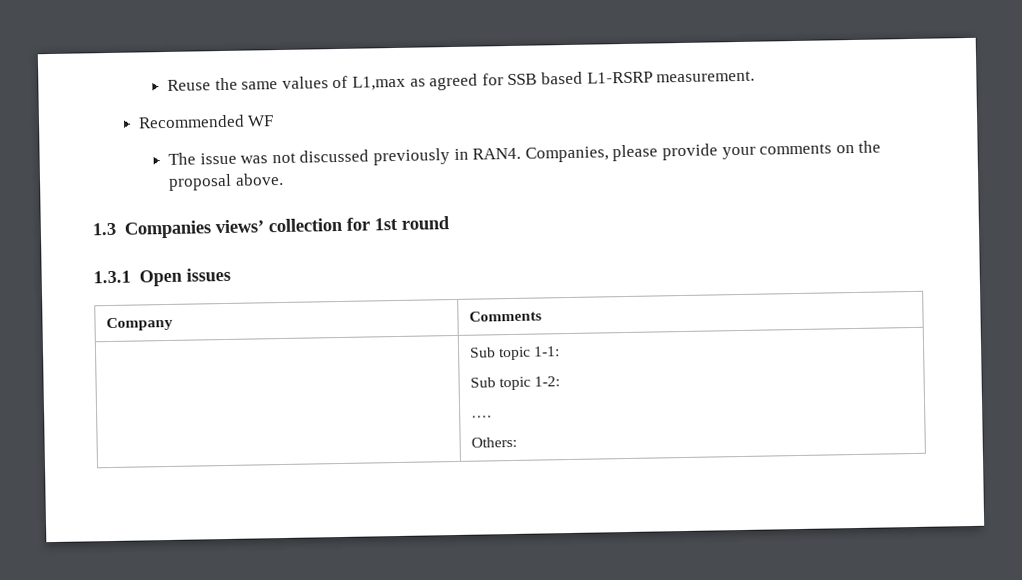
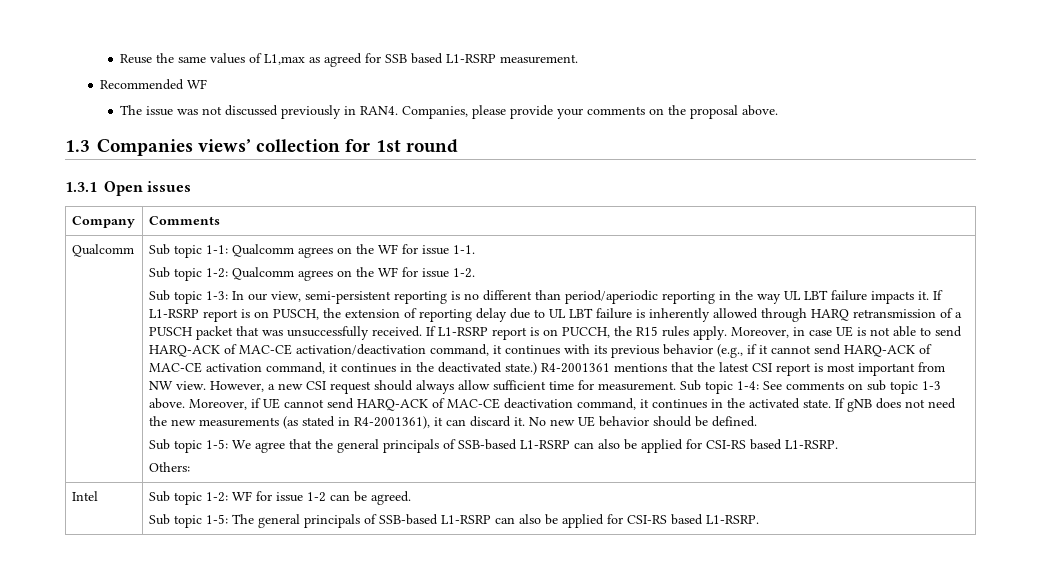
(543, 316) none -> [71,244,134,257] Qualcomm
[470,376,561,391] [471,415,493,418] [471,436,518,448] // Sub topic 1-2: // …. // Others: -> [231,244,475,258] [148,267,475,281] [148,290,943,304] [148,308,962,322] [148,326,962,340] [148,344,932,358] [148,362,945,376] [148,380,941,394] [148,398,956,412] [148,416,757,429] [148,439,838,453] [148,462,190,472] [71,491,98,501] [148,491,411,505] [148,514,759,528] Qualcomm agrees on the WF for issue 1-1. // Sub topic 1-2: Qualcomm agrees on the WF for issue 1-2. // Sub topic 1-3: In our view, semi-persistent reporting is no different than period/aperiodic reporting in the way UL LBT failure impacts it. If L1-RSRP report is on PUSCH, the extension of reporting delay due to UL LBT failure is inherently allowed through HARQ retransmission of a PUSCH packet that was unsuccessfully received. If L1-RSRP report is on PUCCH, the R15 rules apply. Moreover, in case UE is not able to send HARQ-ACK of MAC-CE activation/deactivation command, it continues with its previous behavior (e.g., if it cannot send HARQ-ACK of MAC-CE activation command, it continues in the deactivated state.) R4-2001361 mentions that the latest CSI report is most important from NW view. However, a new CSI request should always allow sufficient time for measurement. Sub topic 1-4: See comments on sub topic 1-3 above. Moreover, if UE cannot send HARQ-ACK of MAC-CE deactivation command, it continues in the activated state. If gNB does not need the new measurements (as stated in R4-2001361), it can discard it. No new UE behavior should be defined. // Sub topic 1-5: We agree that the general principals of SSB-based L1-RSRP can also be applied for CSI-RS based L1-RSRP. // Others: // Intel | Sub topic 1-2: WF for issue 1-2 can be agreed. // Sub topic 1-5: The general principals of SSB-based L1-RSRP can also be applied for CSI-RS based L1-RSRP.

